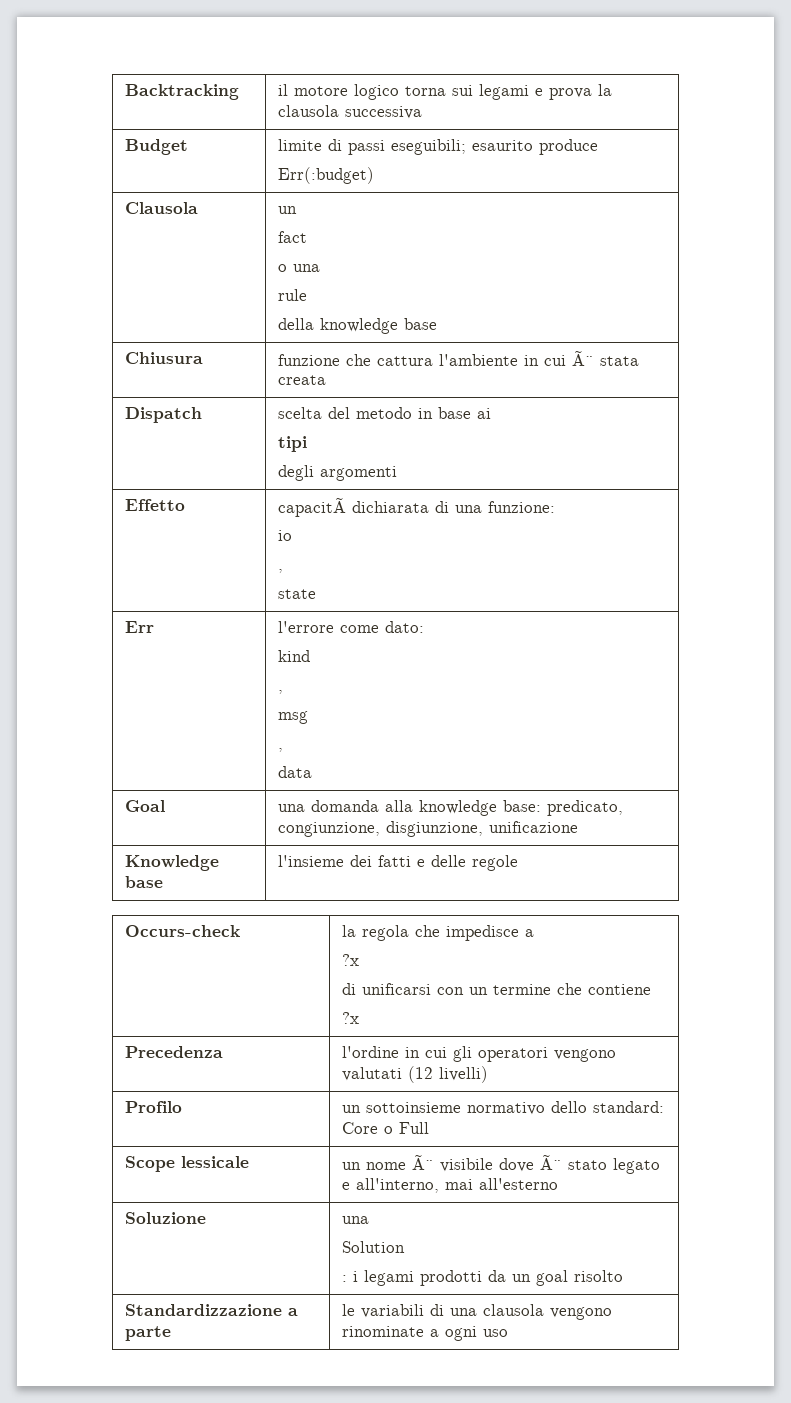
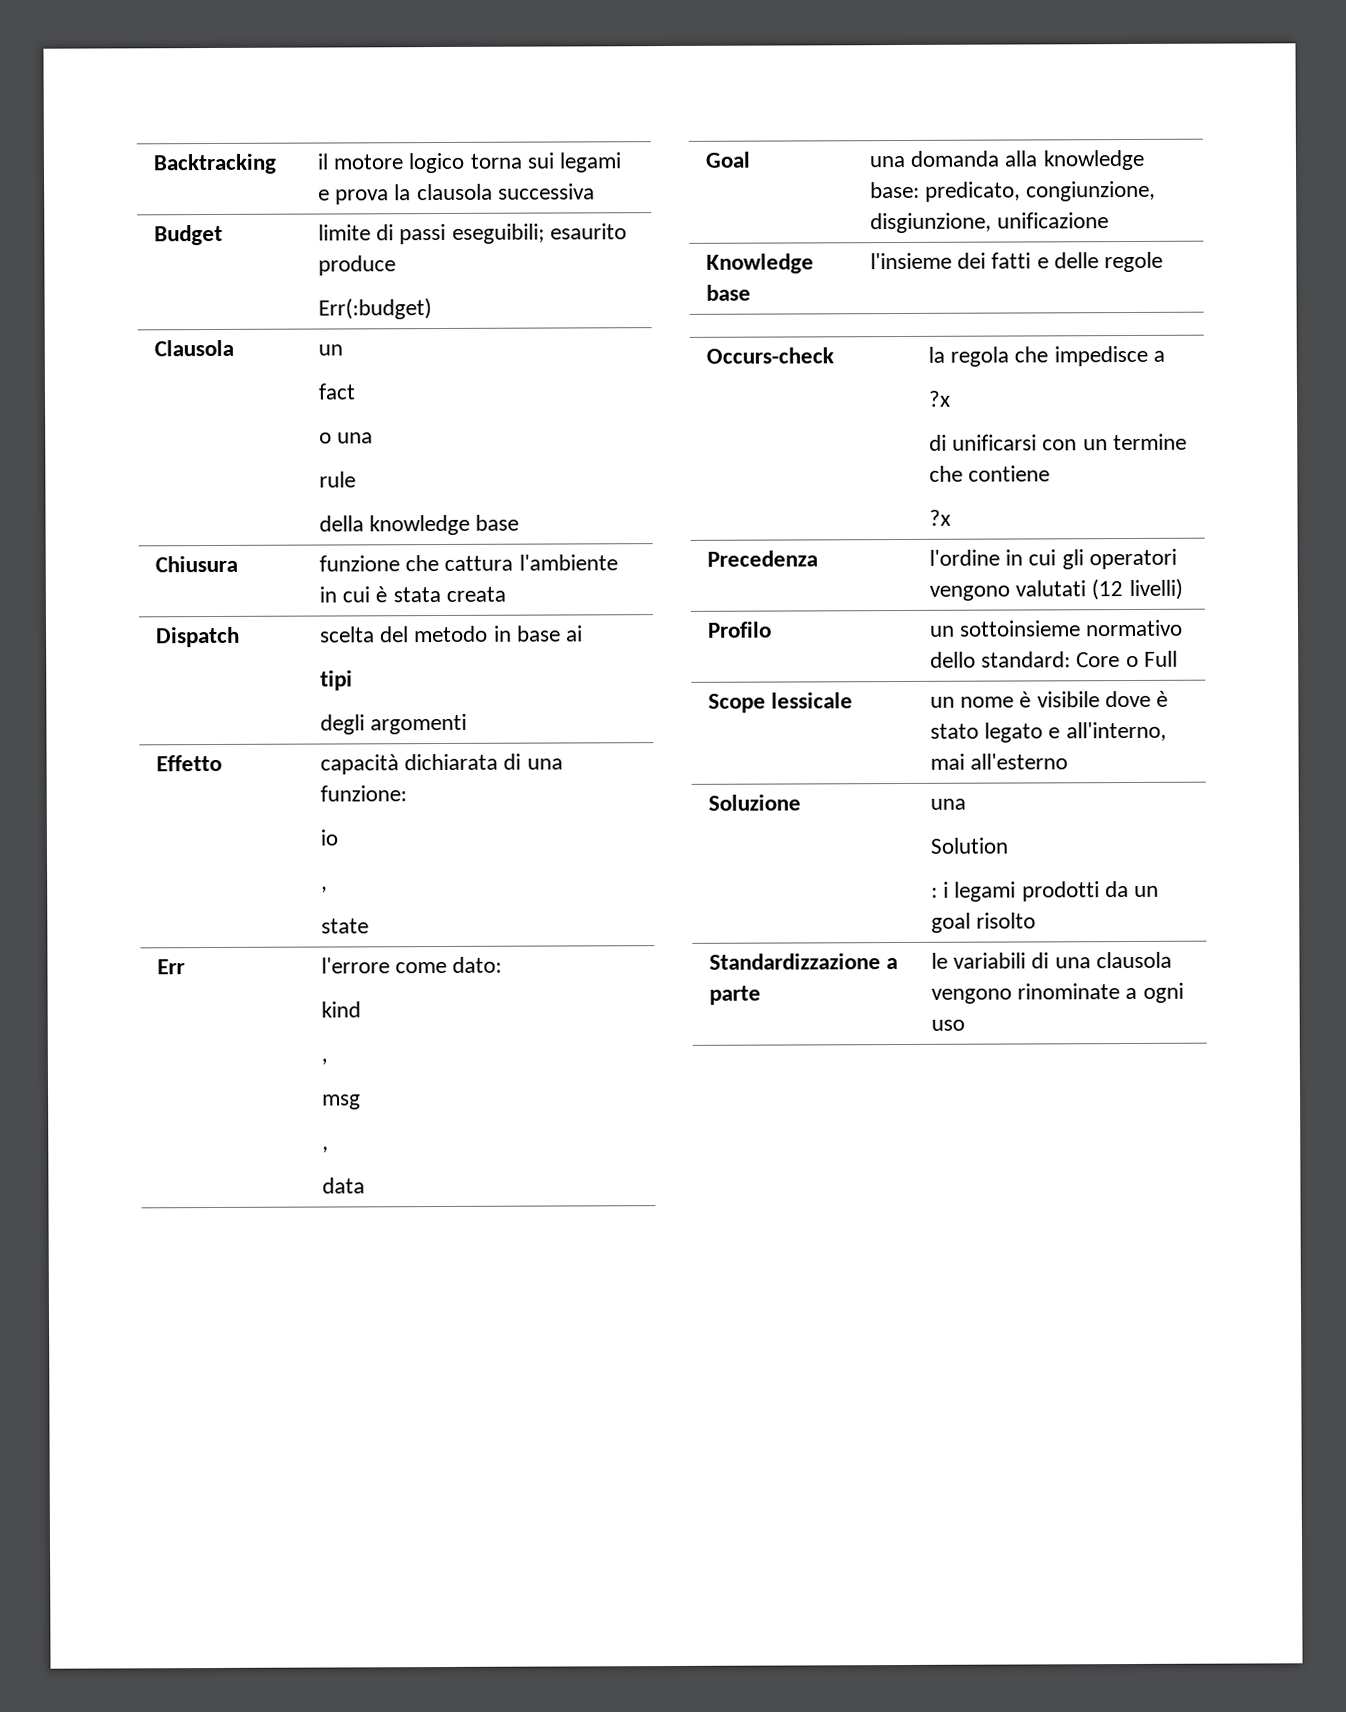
[572,350,595,366] Ã¨ -> [375,586,388,603] è
[278,497,347,517] capacitÃ -> [319,754,399,775] capacità
[412,1154,435,1170] Ã¨ -> [1019,691,1032,708] è
[540,1154,563,1170] Ã¨ -> [1155,690,1168,707] è

